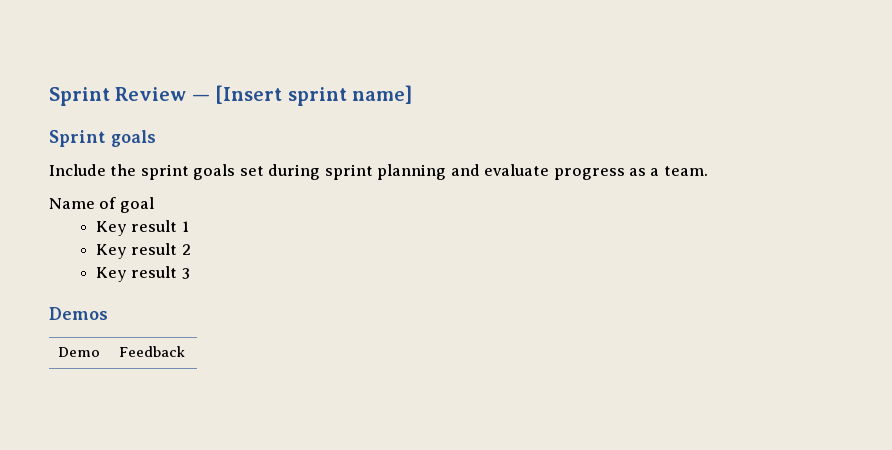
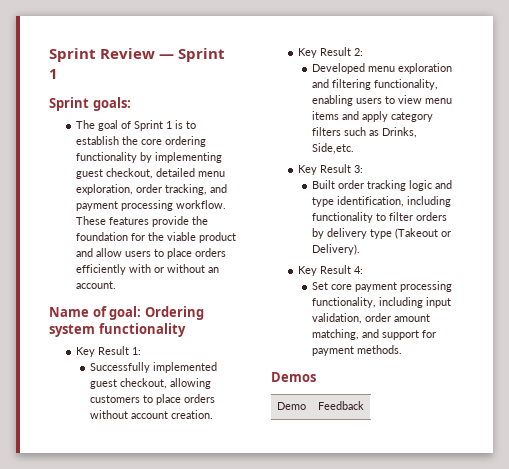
[215,85,412,106] [49,130,156,147] [49,164,708,180] [49,197,154,213] [95,220,189,236] [95,243,191,259] [95,266,190,282] [Insert sprint name] // Sprint goals // Include the sprint goals set during sprint planning and evaluate progress as a team. // Name of goal // Key result 1 // Key result 2 // Key result 3 -> [178,48,226,62] [49,69,58,79] [49,97,131,111] [75,120,196,131] [75,136,206,147] [75,152,222,163] [75,168,225,179] [75,184,227,195] [75,200,226,211] [75,216,208,227] [75,232,236,243] [75,248,226,259] [75,264,219,275] [75,281,116,289] [49,306,204,320] [49,323,186,337] [75,346,141,357] [89,362,217,373] [89,378,211,389] [89,394,215,405] [89,410,213,419] [297,47,363,58] [311,63,452,74] [311,79,438,90] [311,95,452,106] [311,111,433,122] [311,127,417,138] [311,143,354,154] [297,164,363,175] [311,180,452,191] [311,196,451,207] [311,212,447,223] [311,228,451,239] [311,244,360,255] [297,265,363,276] [311,281,452,292] [311,297,451,308] [311,313,430,324] [311,329,436,340] [311,345,402,356] Sprint 1 // Sprint goals: // The goal of Sprint 1 is to establish the core ordering functionality by implementing guest checkout, detailed menu exploration, order tracking, and payment processing workflow. These features provide the foundation for the viable product and allow users to place orders efficiently with or without an account. // Name of goal: Ordering system functionality // Key Result 1: // Successfully implemented guest checkout, allowing customers to place orders without account creation. // Key Result 2: // Developed menu exploration and filtering functionality, enabling users to view menu items and apply category filters such as Drinks, Side,etc. // Key Result 3: // Built order tracking logic and type identification, including functionality to filter orders by delivery type (Takeout or Delivery). // Key Result 4: // Set core payment processing functionality, including input validation, order amount matching, and support for payment methods.

